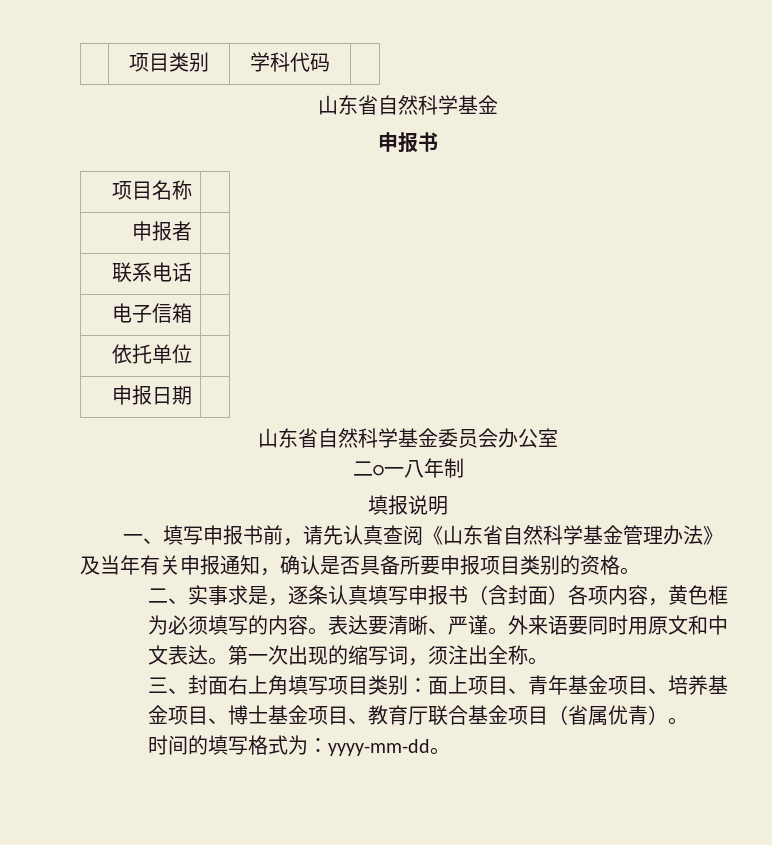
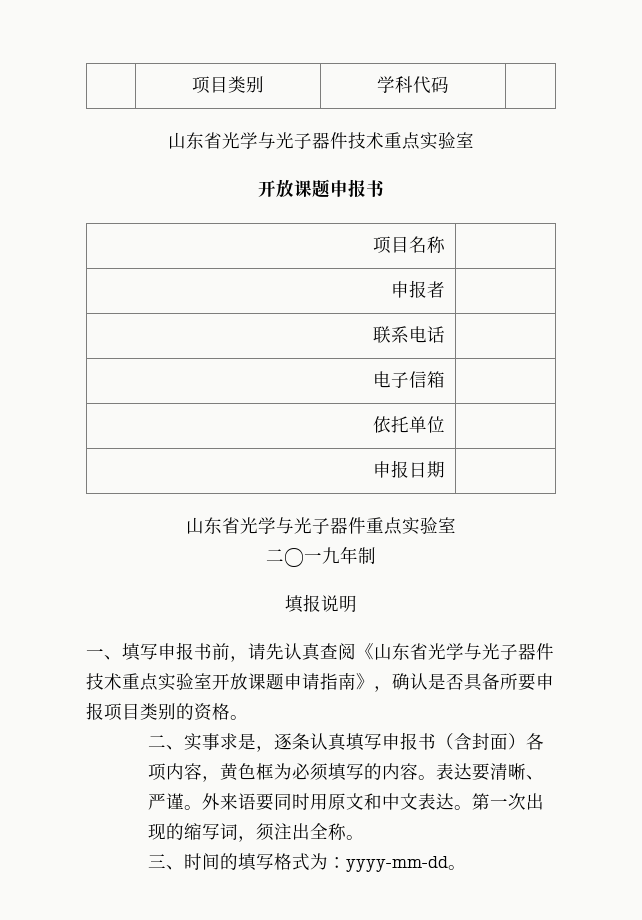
[378,95,498,115] 自然科学基金 // -> [222,132,474,150] [258,179,330,198] 光学与光子器件技术重点实验室 // 开放课题
[318,428,538,448] 自然科学基金委员会办公 -> [240,517,438,535] 光学与光子器件重点实验
[403,460,424,478] 八 -> [322,547,340,564] 九
[503,525,724,545] [80,555,260,575] 自然科学基金管理办法》及当年有关申报通知 -> [428,643,554,660] [86,673,374,691] 光学与光子器件技术重点实验室开放课题申请指南》
[187,675,728,695] [147,705,688,726] 封面右上角填写项目类别：面上项目、青年基金项目、培养基金项目、博士基金项目、教育厅联合基金项目（省属优青）。 // -> (185, 867) none

